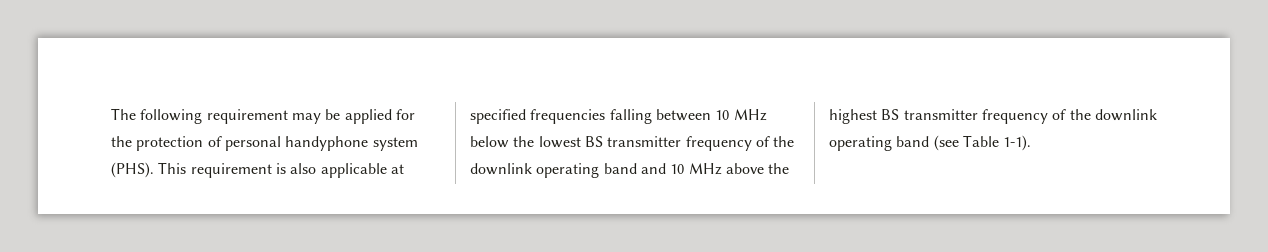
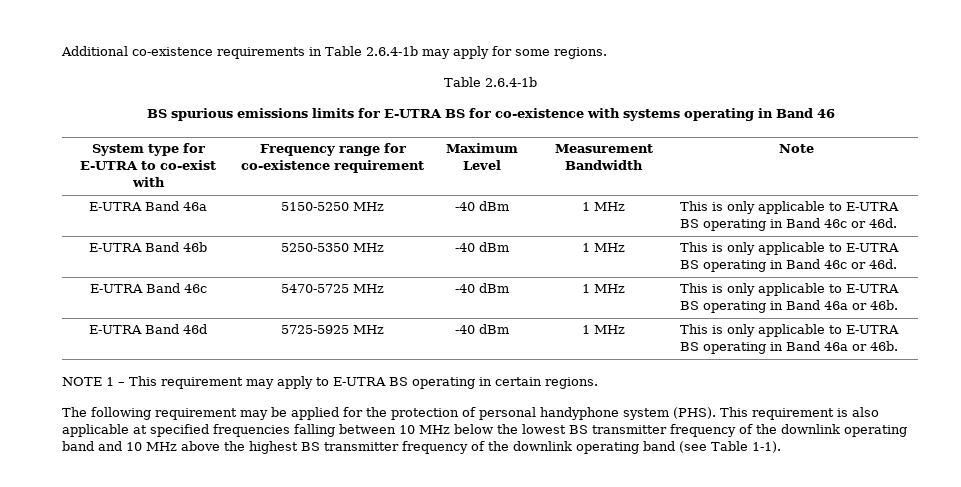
(111, 114) none -> [61,46,607,59] [444,77,537,87] [146,108,835,121] [91,143,205,156] [80,160,216,170] [131,177,165,187] [259,143,406,156] [241,160,424,173] [446,143,518,153] [463,160,501,170] [554,144,653,153] [565,160,643,170] [778,144,814,153] [89,201,207,211] [281,202,384,211] [455,201,509,211] [582,202,625,211] [679,201,899,214] [679,218,897,231] [89,242,207,252] [281,243,384,252] [455,242,509,252] [582,243,625,252] [679,242,899,255] [679,259,897,272] [89,283,207,293] [281,284,384,293] [455,283,509,293] [582,284,625,293] [679,283,899,296] [679,300,898,313] [89,324,207,334] [281,325,384,334] [455,324,509,334] [582,325,625,334] [679,324,899,337] [679,341,898,354] [62,376,598,389] Additional co-existence requirements in Table 2.6.4-1b may apply for some regions. // Table 2.6.4-1b // BS spurious emissions limits for E-UTRA BS for co-existence with systems operating in Band 46 // System type for E-UTRA to co-exist with | Frequency range for co-existence requirement | Maximum Level | Measurement Bandwidth | Note // E-UTRA Band 46a | 5150-5250 MHz | -40 dBm | 1 MHz | This is only applicable to E-UTRA BS operating in Band 46c or 46d. // E-UTRA Band 46b | 5250-5350 MHz | -40 dBm | 1 MHz | This is only applicable to E-UTRA BS operating in Band 46c or 46d. // E-UTRA Band 46c | 5470-5725 MHz | -40 dBm | 1 MHz | This is only applicable to E-UTRA BS operating in Band 46a or 46b. // E-UTRA Band 46d | 5725-5925 MHz | -40 dBm | 1 MHz | This is only applicable to E-UTRA BS operating in Band 46a or 46b. // NOTE 1 – This requirement may apply to E-UTRA BS operating in certain regions. //

